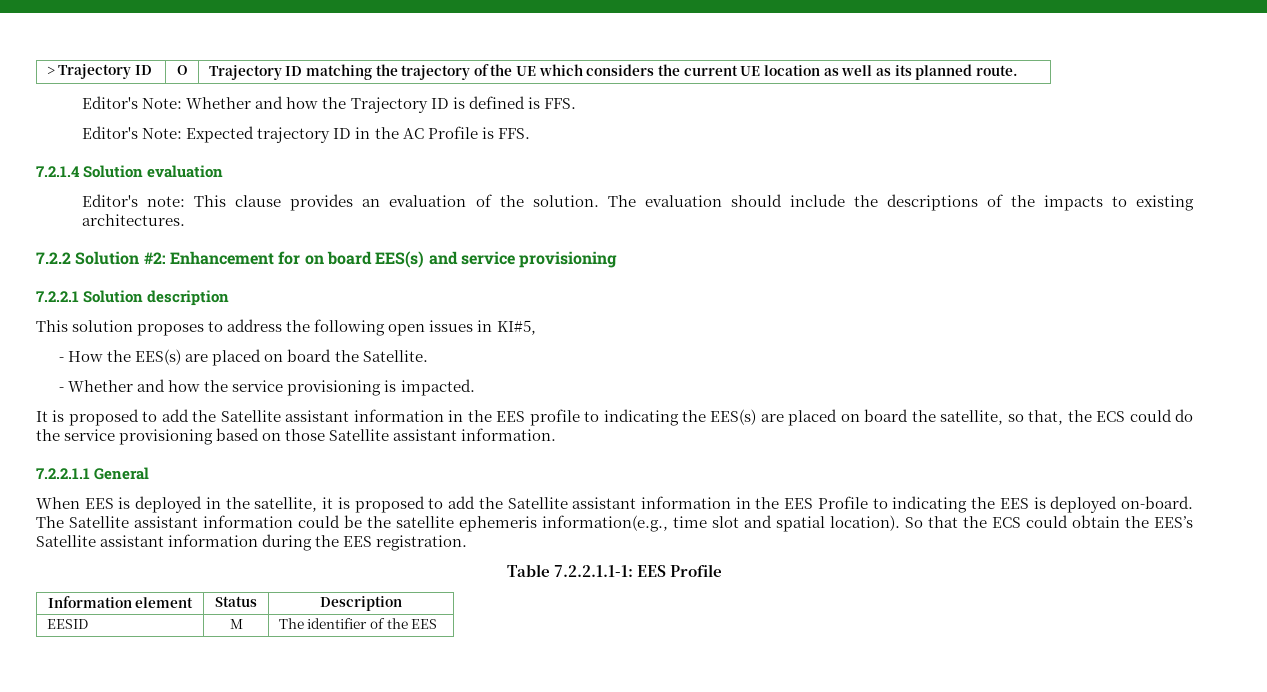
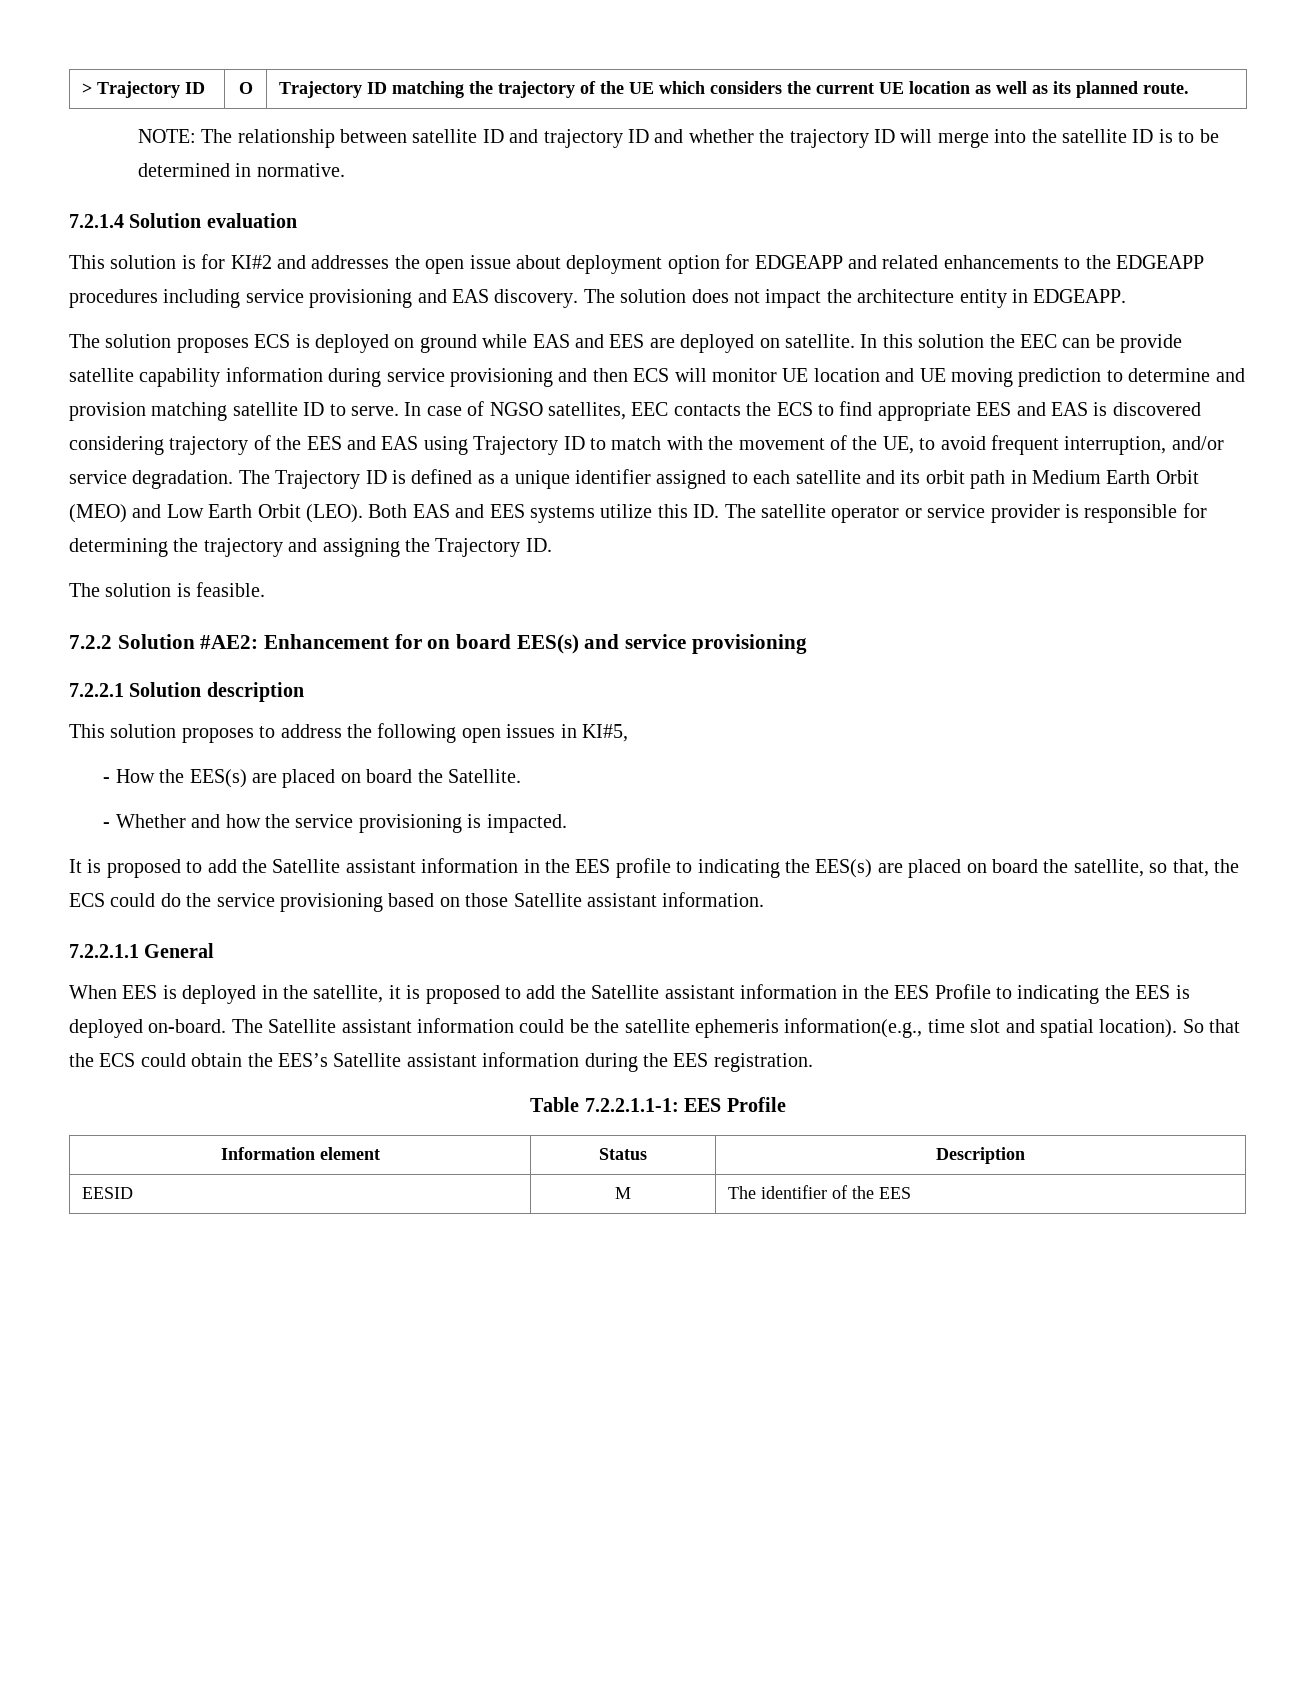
[82,96,576,113] [82,126,530,143] [36,165,224,178] [82,194,1194,211] [82,214,186,226] Editor's Note: Whether and how the Trajectory ID is defined is FFS. // Editor's Note: Expected trajectory ID in the AC Profile is FFS. // 7.2.1.4 Solution evaluation // Editor's note: This clause provides an evaluation of the solution. The evaluation should include the descriptions of the impacts to existing architectures. -> [137,129,1219,148] [137,163,345,177] [69,213,297,228] [69,254,1204,274] [69,289,1127,308] [69,334,1183,353] [69,367,1245,387] [69,401,1201,421] [69,435,1224,455] [69,469,1199,489] [69,503,1207,523] [69,538,552,557] [69,582,266,597] NOTE: The relationship between satellite ID and trajectory ID and whether the trajectory ID will merge into the satellite ID is to be determined in normative. // 7.2.1.4 Solution evaluation // This solution is for KI#2 and addresses the open issue about deployment option for EDGEAPP and related enhancements to the EDGEAPP procedures including service provisioning and EAS discovery. The solution does not impact the architecture entity in EDGEAPP. // The solution proposes ECS is deployed on ground while EAS and EES are deployed on satellite. In this solution the EEC can be provide satellite capability information during service provisioning and then ECS will monitor UE location and UE moving prediction to determine and provision matching satellite ID to serve. In case of NGSO satellites, EEC contacts the ECS to find appropriate EES and EAS is discovered considering trajectory of the EES and EAS using Trajectory ID to match with the movement of the UE, to avoid frequent interruption, and/or service degradation. The Trajectory ID is defined as a unique identifier assigned to each satellite and its orbit path in Medium Earth Orbit (MEO) and Low Earth Orbit (LEO). Both EAS and EES systems utilize this ID. The satellite operator or service provider is responsible for determining the trajectory and assigning the Trajectory ID. // The solution is feasible.
[143,252,166,264] #2: -> [200,635,259,649] #AE2:

